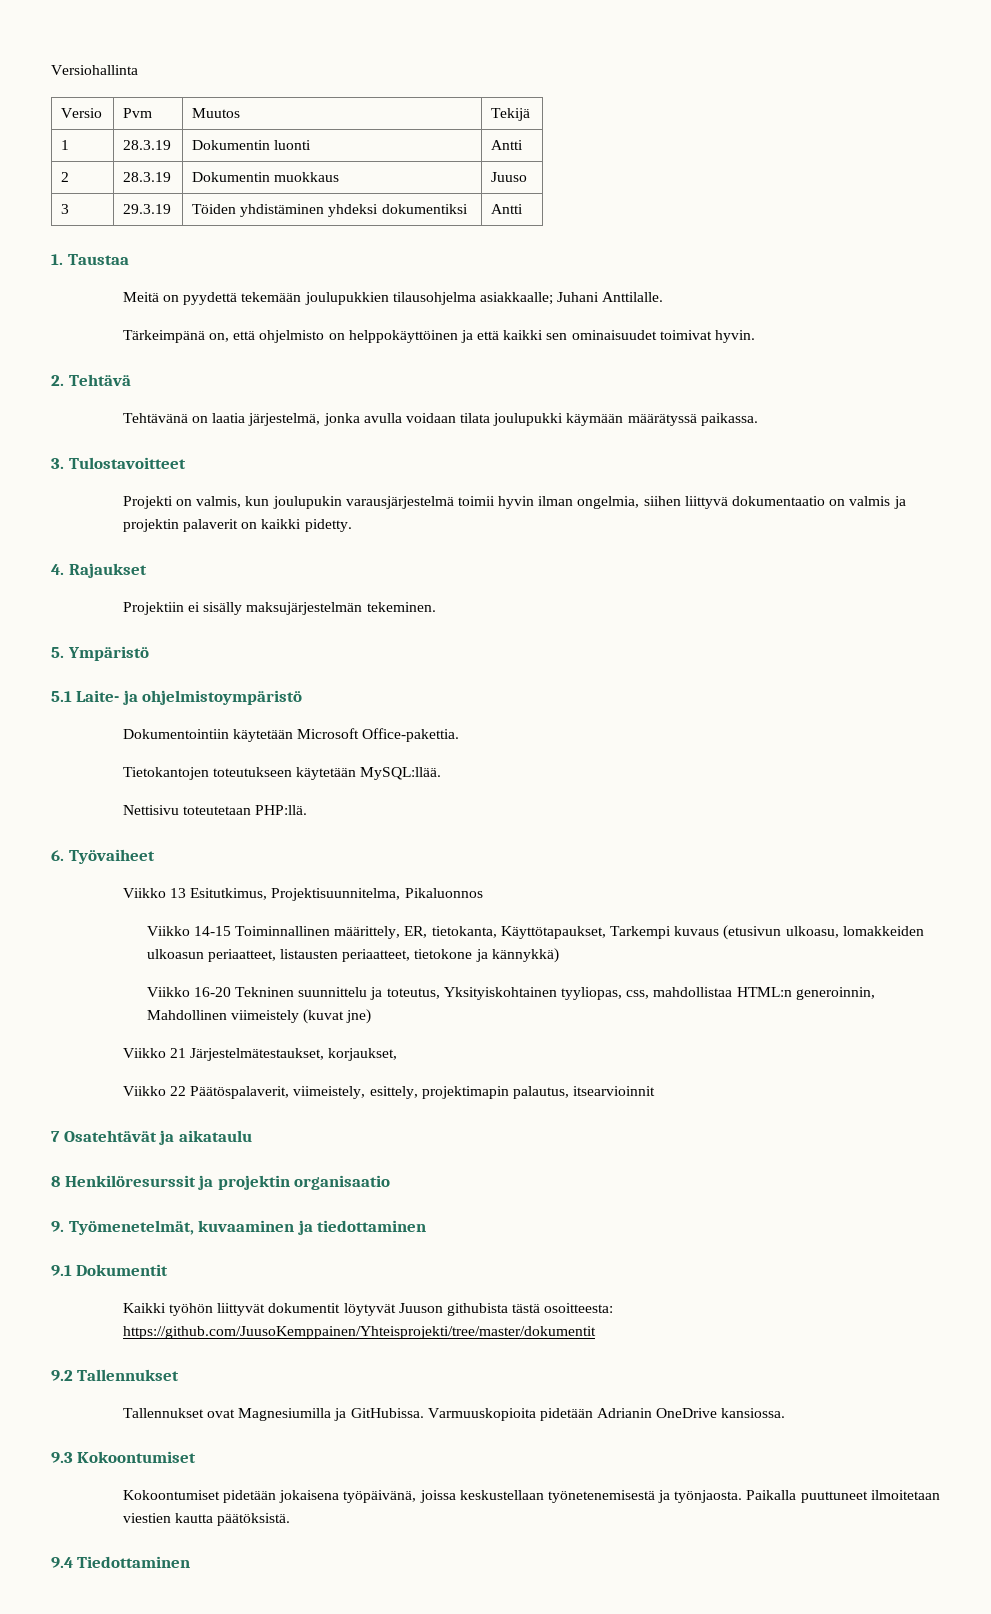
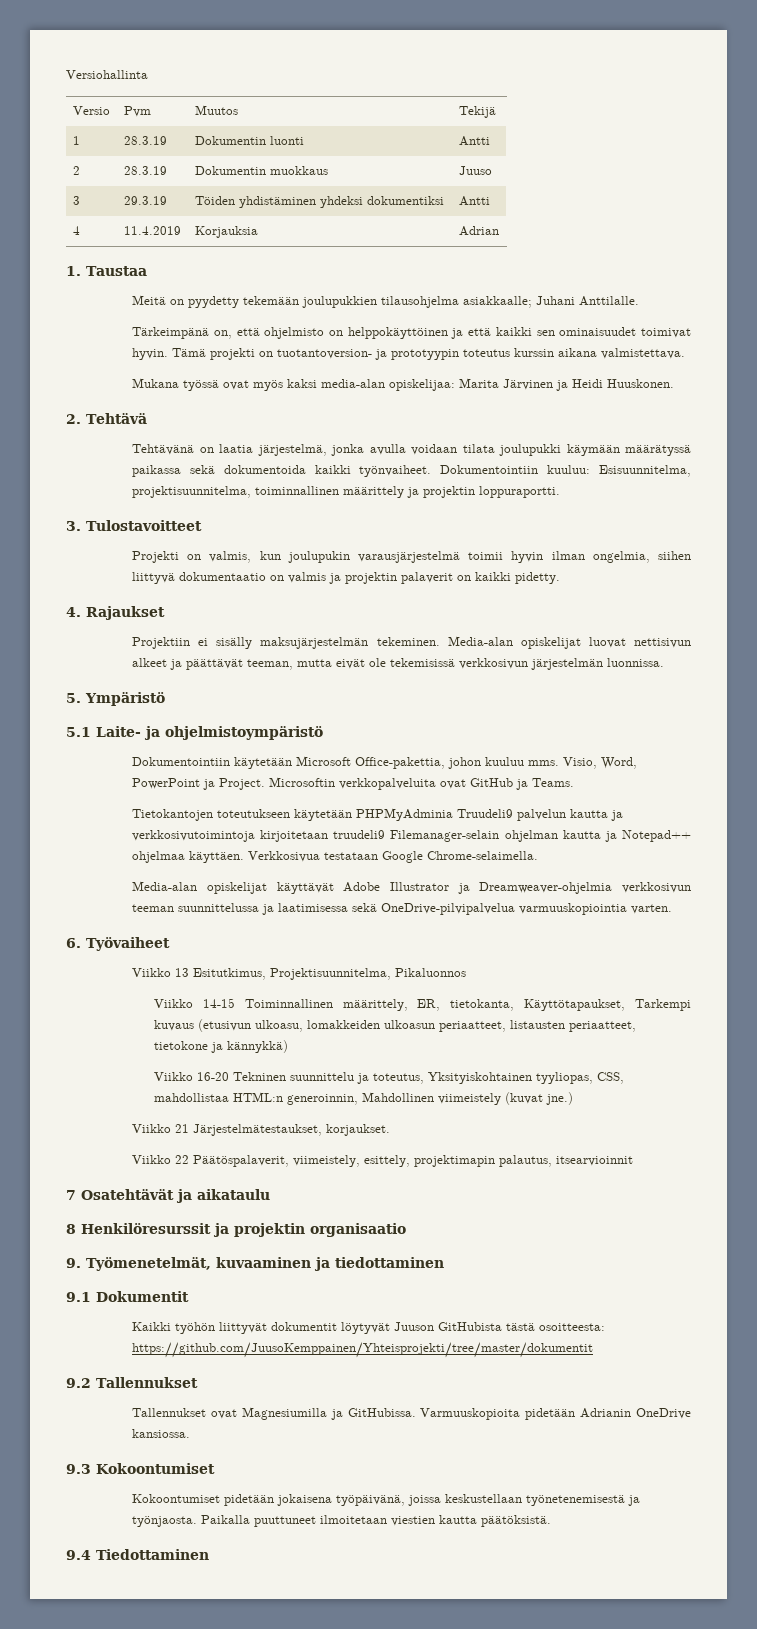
(524, 209) none -> [72,226,80,235] [123,226,181,235] [194,226,258,238] [458,226,499,236] // 4 | 11.4.2019 | Korjauksia | Adrian
[183,292,238,305] pyydettä -> [188,296,240,308] pyydetty
(756, 336) none -> [172,348,686,360] [132,378,675,391] Tämä projekti on tuotantoversion- ja prototyypin toteutus kurssin aikana valmistettava. // Mukana työssä ovat myös kaksi media-alan opiskelijaa: Marita Järvinen ja Heidi Huuskonen.
[700,413,758,426] paikassa. -> [132,465,691,477] [132,486,561,498] paikassa sekä dokumentoida kaikki työnvaiheet. Dokumentointiin kuuluu: Esisuunnitelma, projektisuunnitelma, toiminnallinen määrittely ja projektin loppuraportti.
(436, 607) none -> [447,636,691,649] [132,658,665,670] Media-alan opiskelijat luovat nettisivun alkeet ja päättävät teeman, mutta eivät ole tekemisissä verkkosivun järjestelmän luonnissa.
[362,728,460,742] [122,767,442,780] [122,805,308,815] Office-pakettia. // Tietokantojen toteutukseen käytetään MySQL:llää. // Nettisivu toteutetaan PHP:llä. -> [355,757,638,769] [132,777,575,790] [132,808,624,821] [132,830,691,842] [132,851,539,863] [132,881,691,894] [132,903,673,915] Office-pakettia, johon kuuluu mms. Visio, Word, PowerPoint ja Project. Microsoftin verkkopalveluita ovat GitHub ja Teams. // Tietokantojen toteutukseen käytetään PHPMyAdminia Truudeli9 palvelun kautta ja verkkosivutoimintoja kirjoitetaan truudeli9 Filemanager-selain ohjelman kautta ja Notepad++ ohjelmaa käyttäen. Verkkosivua testataan Google Chrome-selaimella. // Media-alan opiskelijat käyttävät Adobe Illustrator ja Dreamweaver-ohjelmia verkkosivun teeman suunnittelussa ja laatimisessa sekä OneDrive-pilvipalvelua varmuuskopiointia varten.
[626,990,650,999] css, -> [597,1072,625,1084] CSS,
[346,1009,372,1024] jne) -> [546,1092,574,1105] jne.)
[328,1048,398,1061] korjaukset, -> [326,1124,391,1136] korjaukset.
[446,1303,508,1316] githubista -> [438,1322,503,1331] GitHubista

